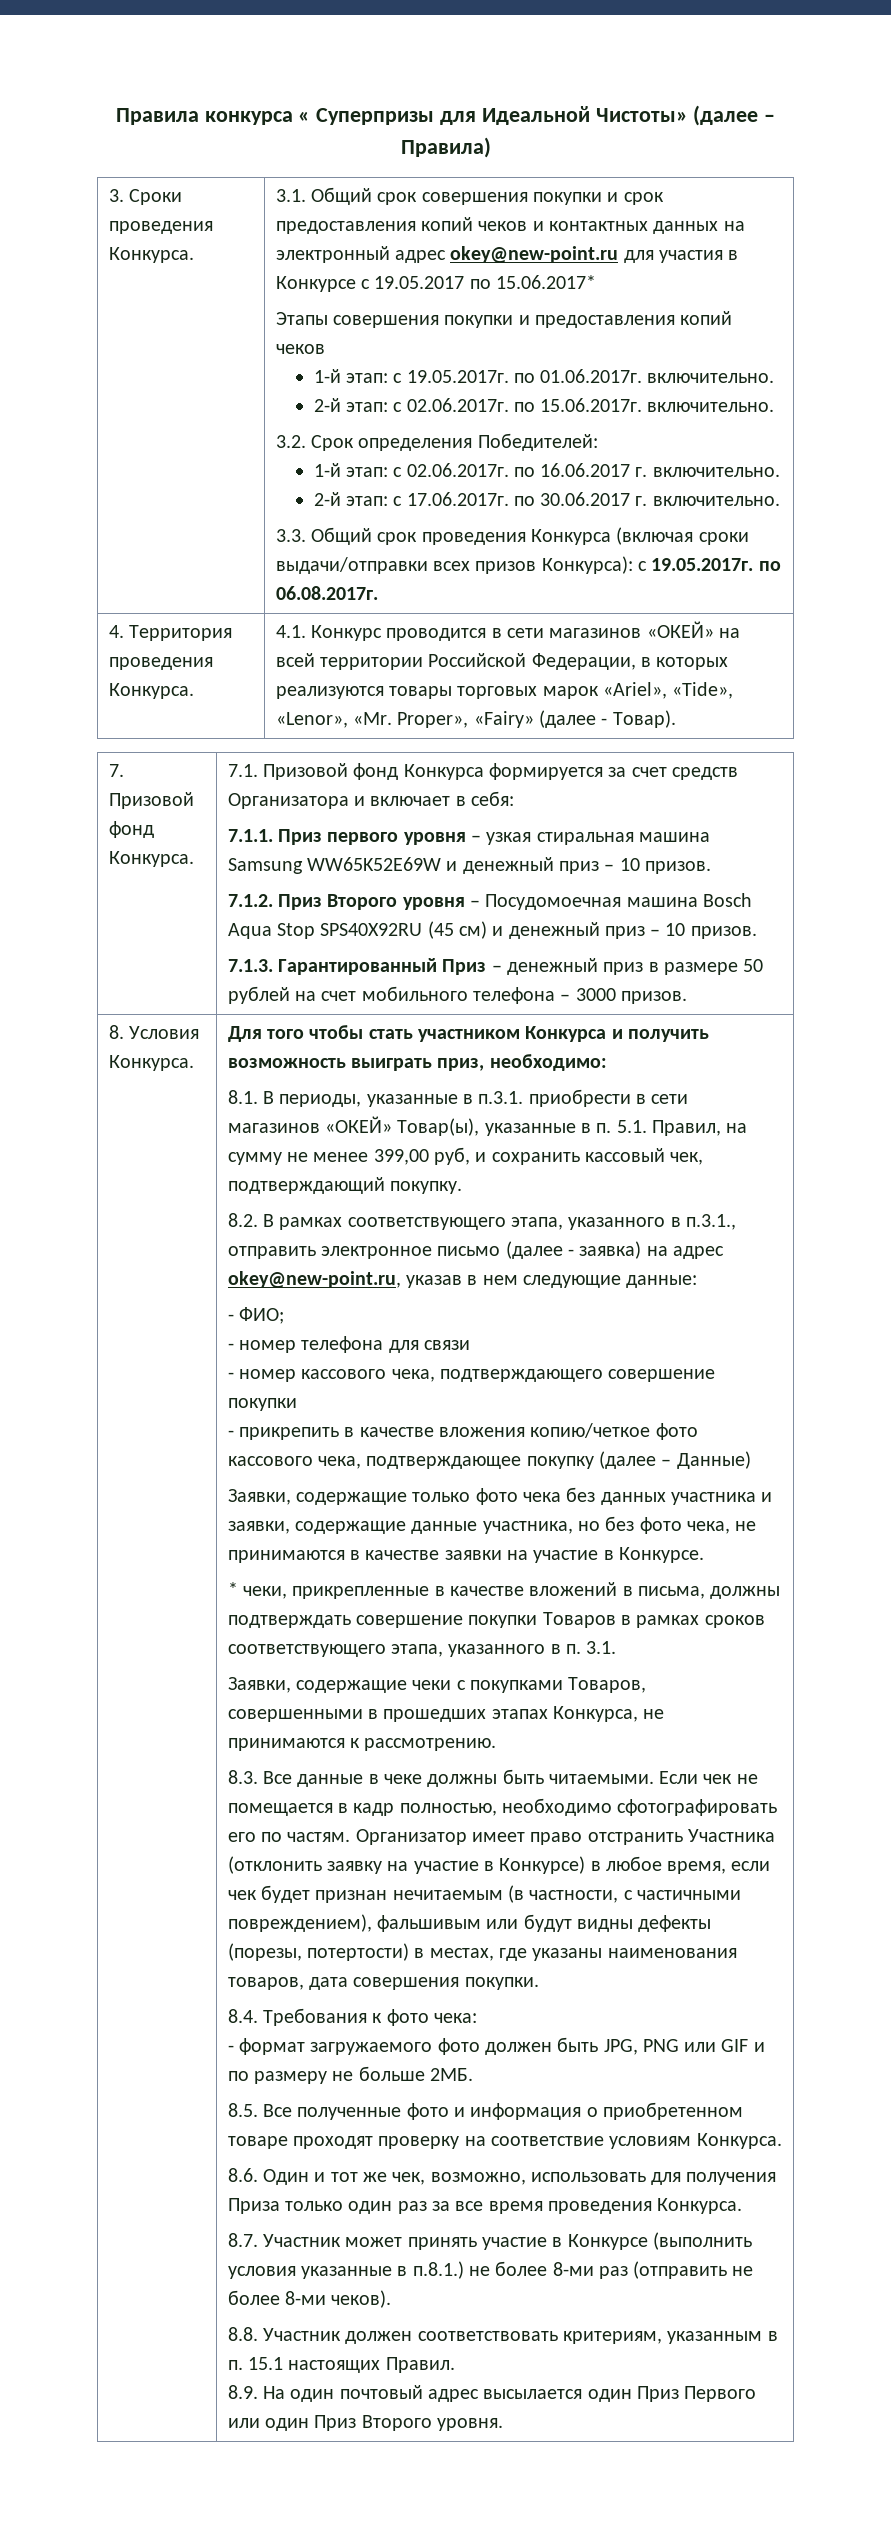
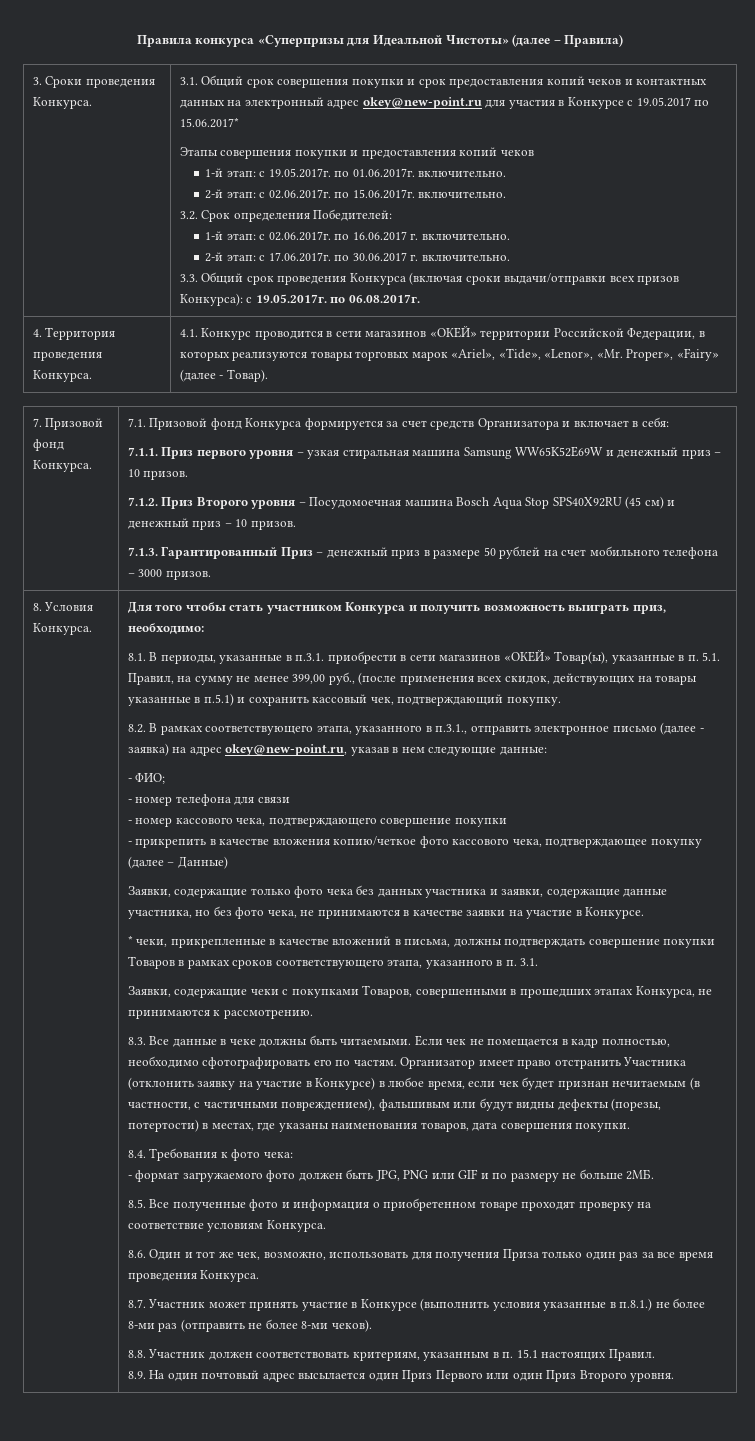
[298,108,435,125] « Суперпризы -> [257,35,344,47] «Суперпризы
[718,628,740,638] [275,653,315,667] на всей -> (477, 332) none
[434,1147,471,1165] руб, -> [328,672,698,685] [127,693,234,706] руб., (после применения всех скидок, действующих на товары указанные в п.5.1)

